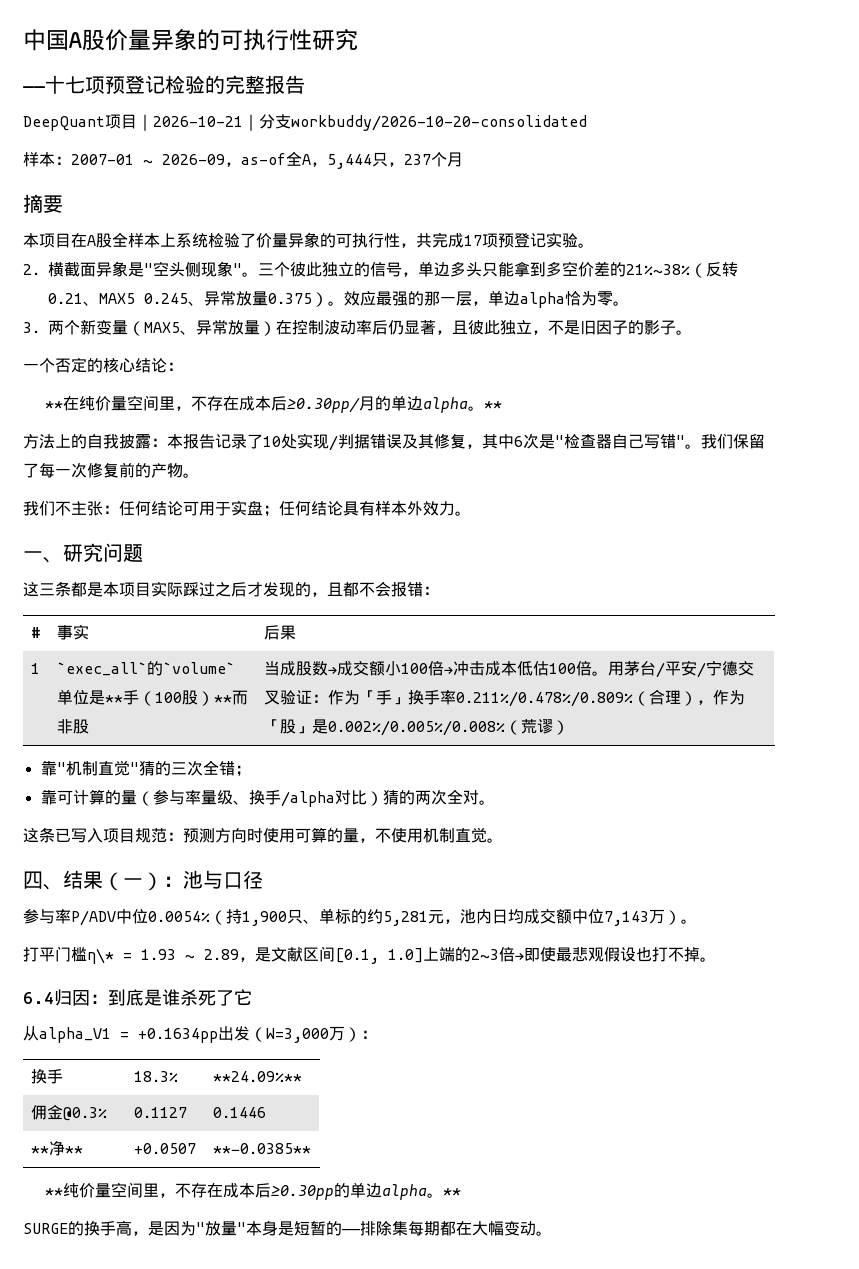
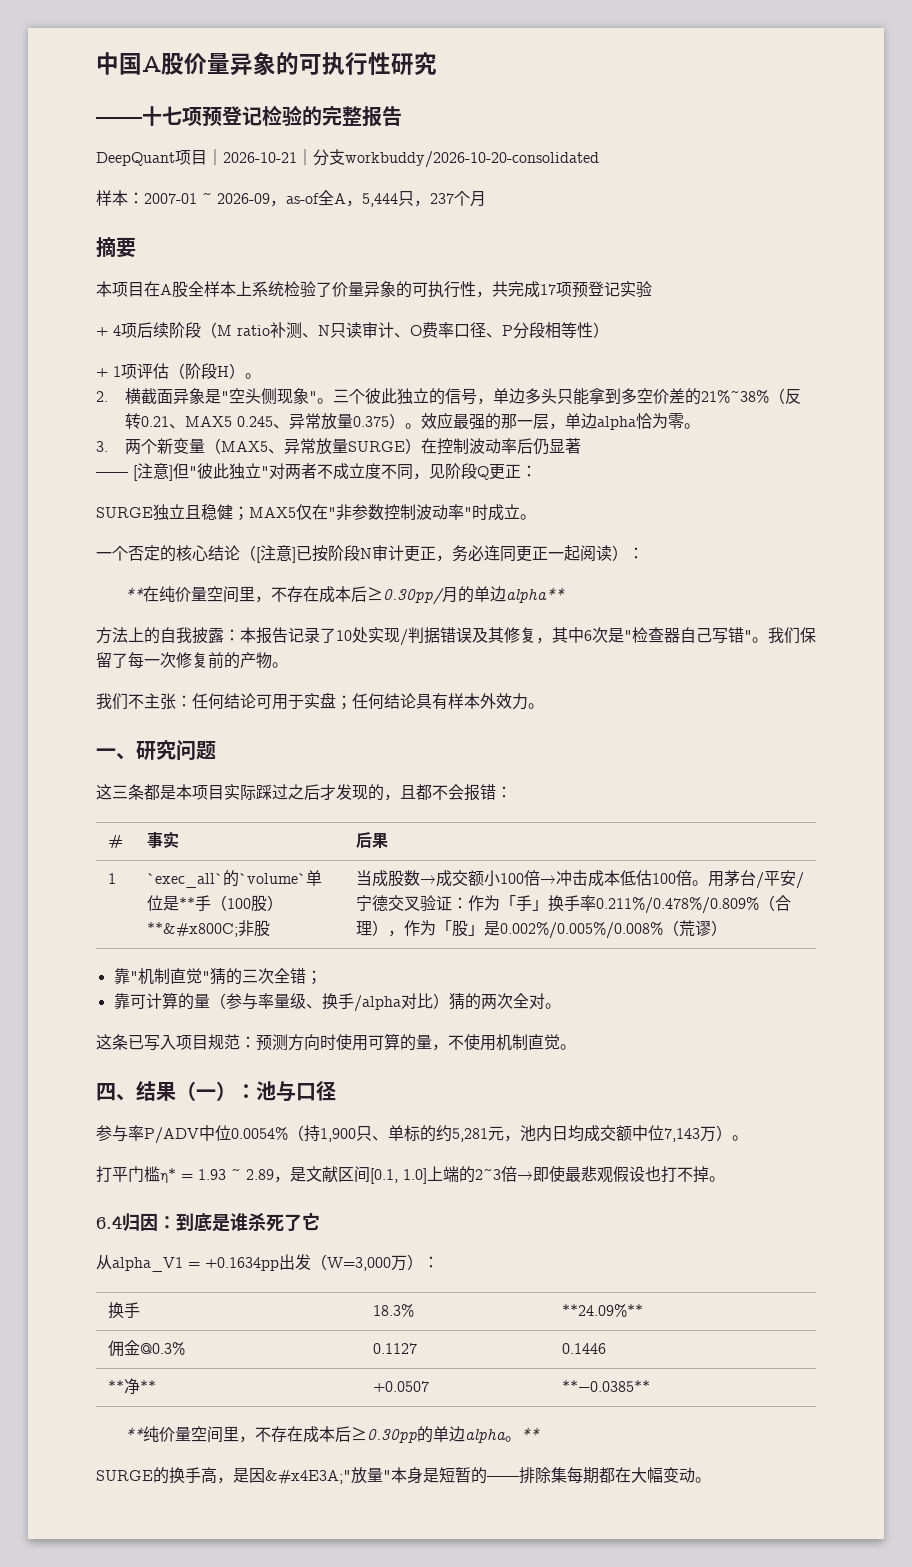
(578, 240) none -> [96,322,609,339] [96,363,245,379] // + 4项后续阶段（M ratio补测、N只读审计、O费率口径、P分段相等性） // + 1项评估（阶段H）
(260, 327) none -> [347,441,405,452] SURGE
[436,320,676,335] ，且彼此独立，不是旧因子的影子 -> [96,463,537,481] [96,504,520,521] // —— [注意]但"彼此独立"对两者不成立度不同，见阶段Q更正： // SURGE独立且稳健；MAX5仅在"非参数控制波动率"时成立
(167, 365) none -> [240,545,628,563] （[注意]已按阶段N审计更正，务必连同更正一起阅读）
[422,397,502,413] alpha。** -> [505,587,565,603] alpha**
[213,690,248,705] **而 -> [146,922,238,937] **&#x800C;
[87,948,114,964] η\* -> [160,1168,176,1183] η*
[180,1221,205,1236] 为" -> [265,1470,351,1484] &#x4E3A;"

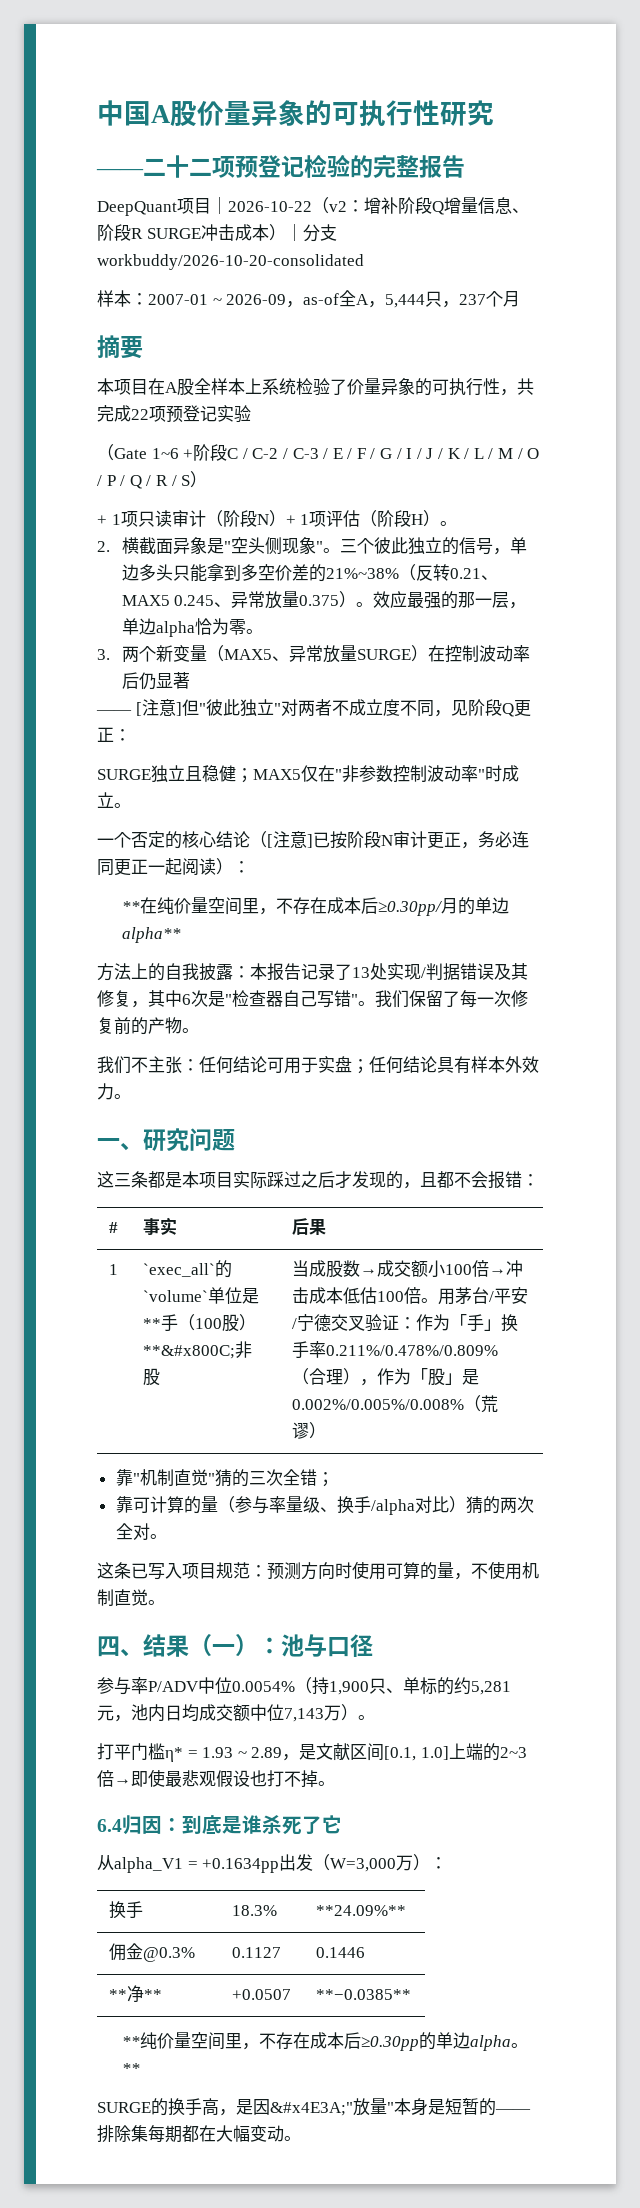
[142,106,182,126] 十七 -> [143,155,212,178] 二十二
[223,152,297,163] 2026-10-21 -> [228,197,529,215] [97,224,286,241] 2026-10-22（v2：增补阶段Q增量信息、阶段R SURGE冲击成本）
[540,284,556,295] 17 -> [131,409,149,420] 22
[96,322,609,339] + 4项后续阶段（M ratio补测、N只读审计、O费率口径、P分段相等性） // -> [97,444,540,461] [97,471,208,489] [97,510,286,527] （Gate 1~6 +阶段C / C-2 / C-3 / E / F / G / I / J / K / L / M / O / P / Q / R / S） // + 1项只读审计（阶段N）
[336,630,352,641] 10 -> [352,967,370,978] 13

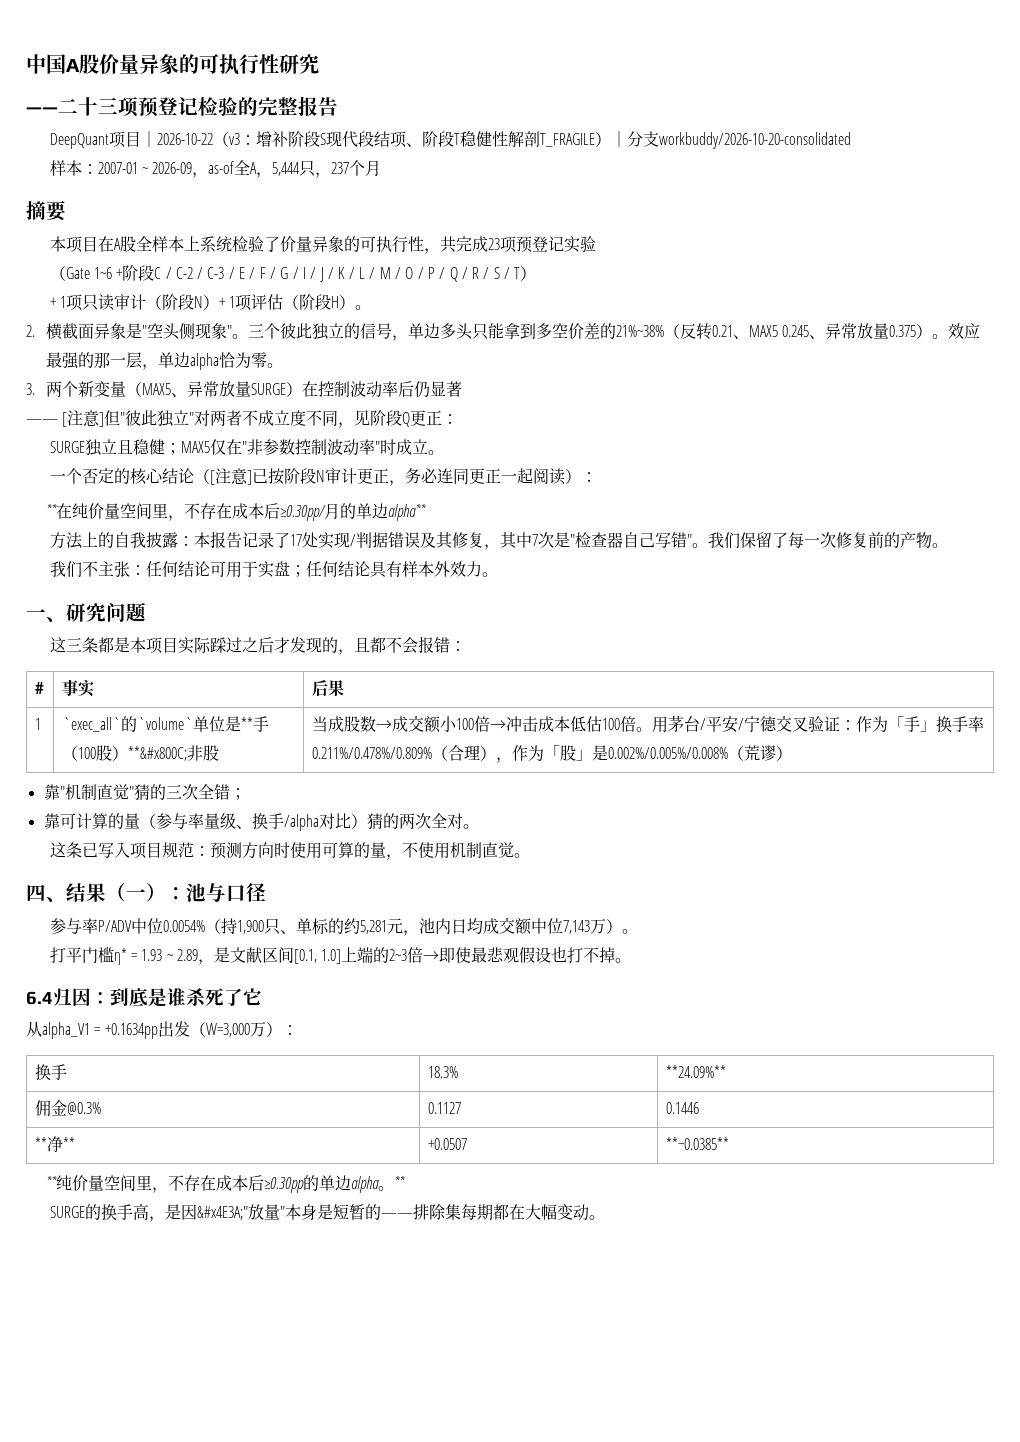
[189,158,212,176] 二 -> [98,97,118,114] 三
[329,201,347,212] v2 -> [228,133,240,145] v3
[432,197,529,215] [97,224,269,241] Q增量信息、阶段R SURGE冲击成本 -> [319,131,595,148] S现代段结项、阶段T稳健性解剖T_FRAGILE
[131,409,149,420] 22 -> [487,238,500,250] 23
(191, 480) none -> [504,267,521,279] / T
[352,967,370,978] 13 -> [289,534,302,546] 17
[182,994,191,1005] 6 -> [531,534,538,546] 7

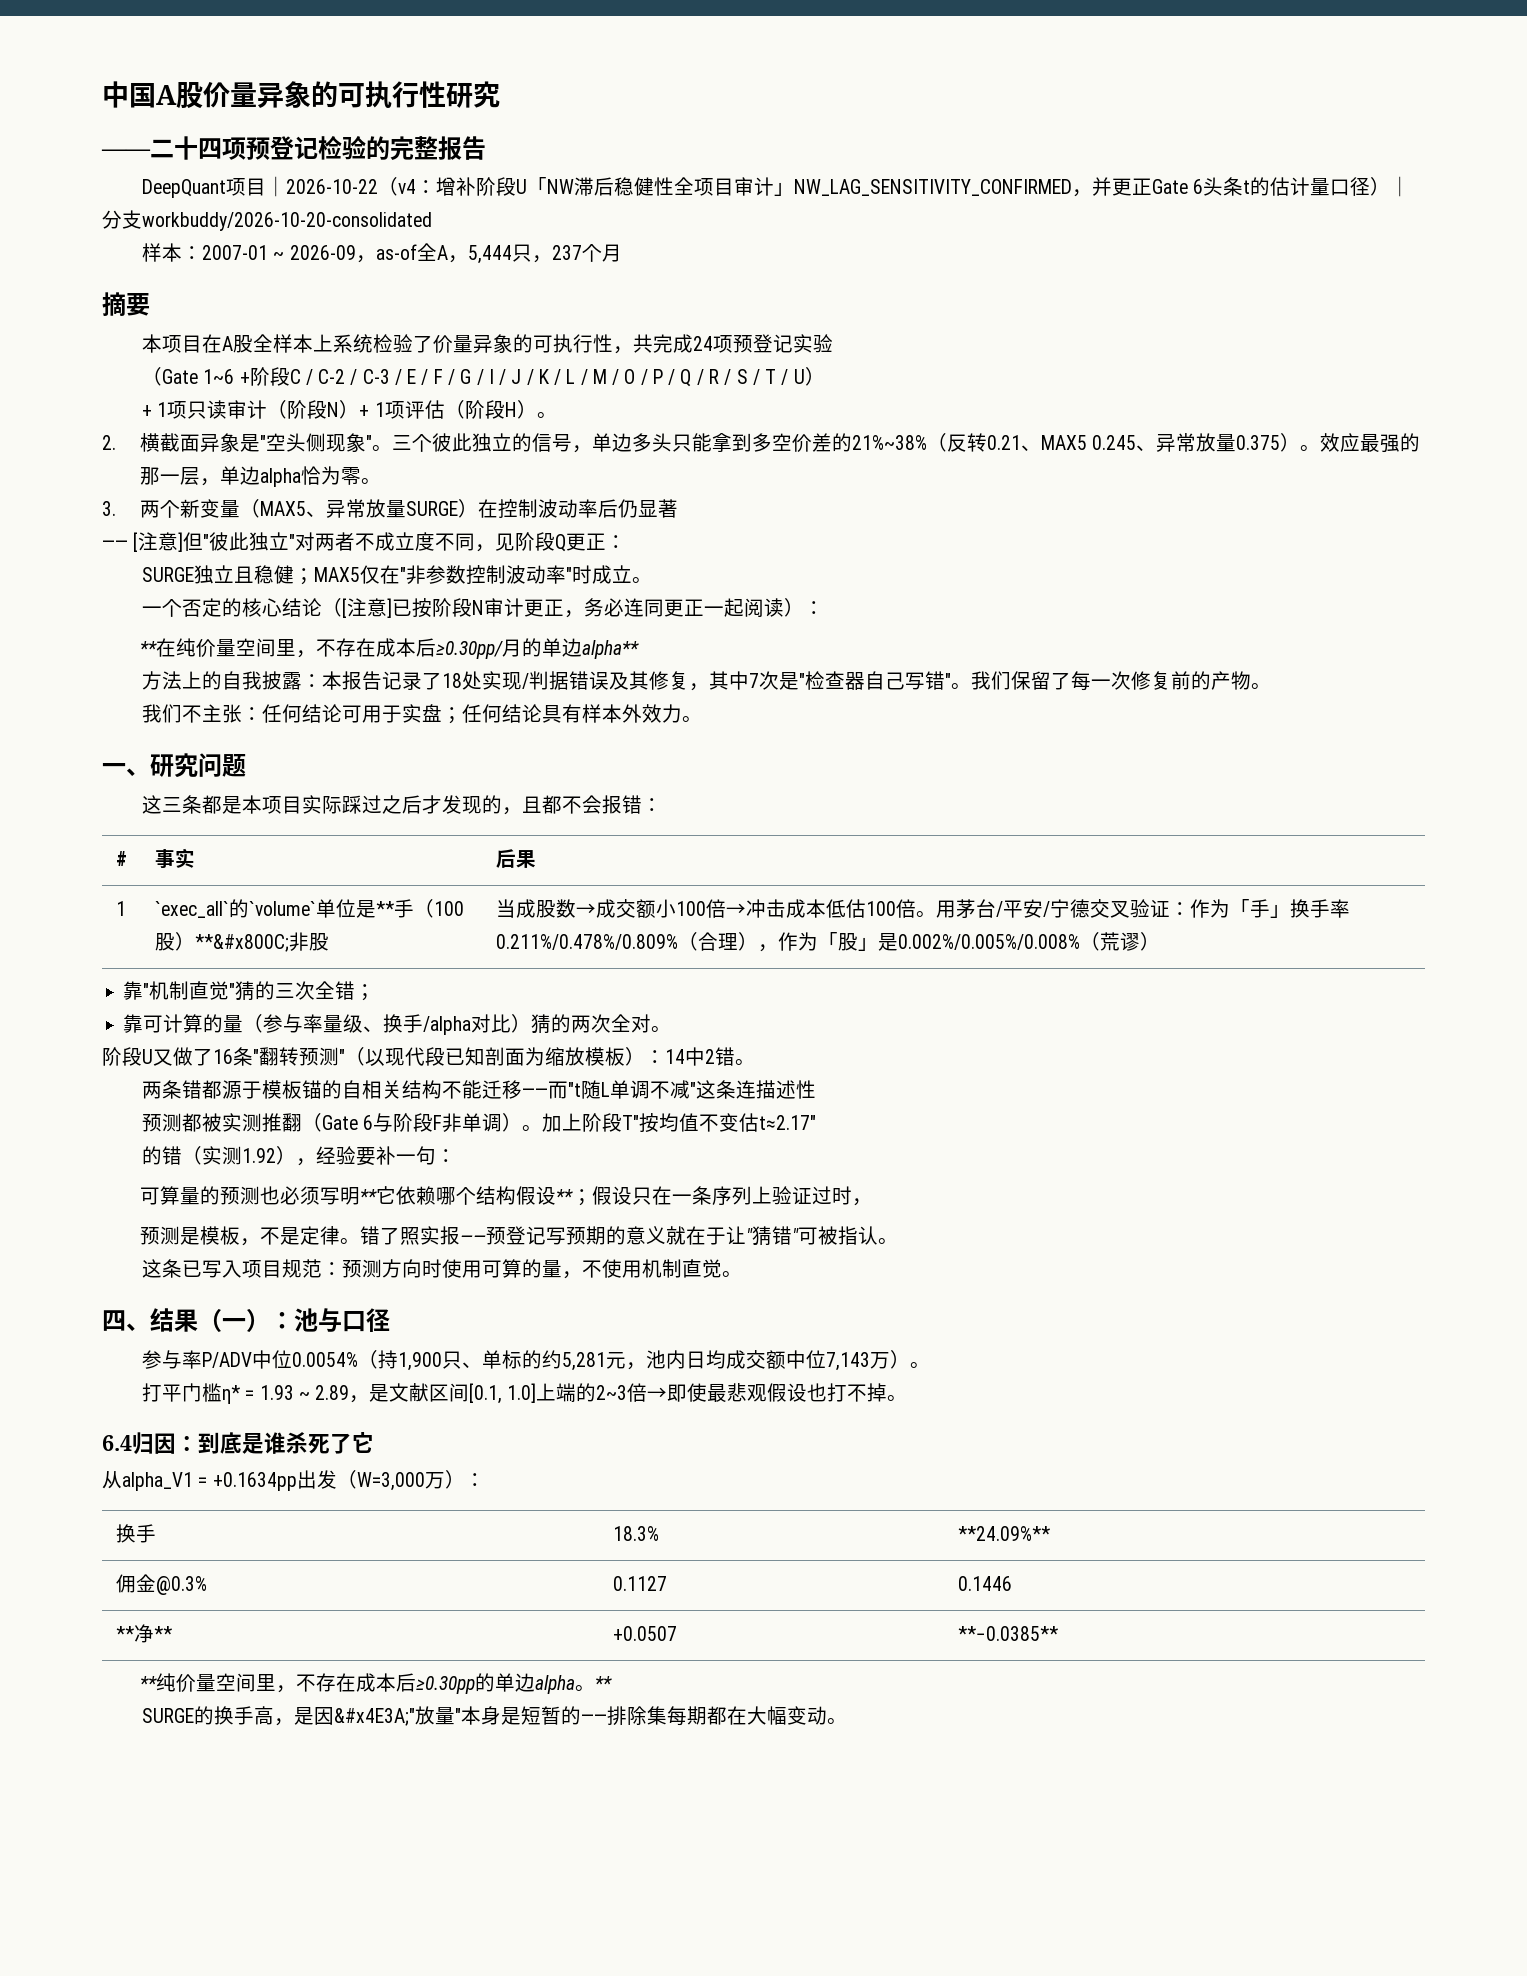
[98,97,118,114] 三 -> [198,138,222,159] 四
[228,133,240,145] v3 -> [398,179,417,194] v4
[319,131,595,148] S现代段结项、阶段T稳健性解剖T_FRAGILE -> [516,177,1371,197] U「NW滞后稳健性全项目审计」NW_LAG_SENSITIVITY_CONFIRMED，并更正Gate 6头条t的估计量口径
[487,238,500,250] 23 -> [693,336,714,351] 24
(521, 273) none -> [781,369,805,385] / U
[289,534,302,546] 17 -> [442,673,463,688] 18
(479, 826) none -> [102,1047,755,1066] [142,1080,817,1100] [142,1113,817,1133] [142,1146,457,1166] [140,1186,873,1206] [140,1226,899,1246] // 阶段U又做了16条"翻转预测"（以现代段已知剖面为缩放模板）：14中2错。 // 两条错都源于模板锚的自相关结构不能迁移——而"t随L单调不减"这条连描述性 // 预测都被实测推翻（Gate 6与阶段F非单调）。加上阶段T"按均值不变估t≈2.17" // 的错（实测1.92），经验要补一句： // 可算量的预测也必须写明**它依赖哪个结构假设**；假设只在一条序列上验证过时， // 预测是模板，不是定律。错了照实报——预登记写预期的意义就在于让"猜错"可被指认。

